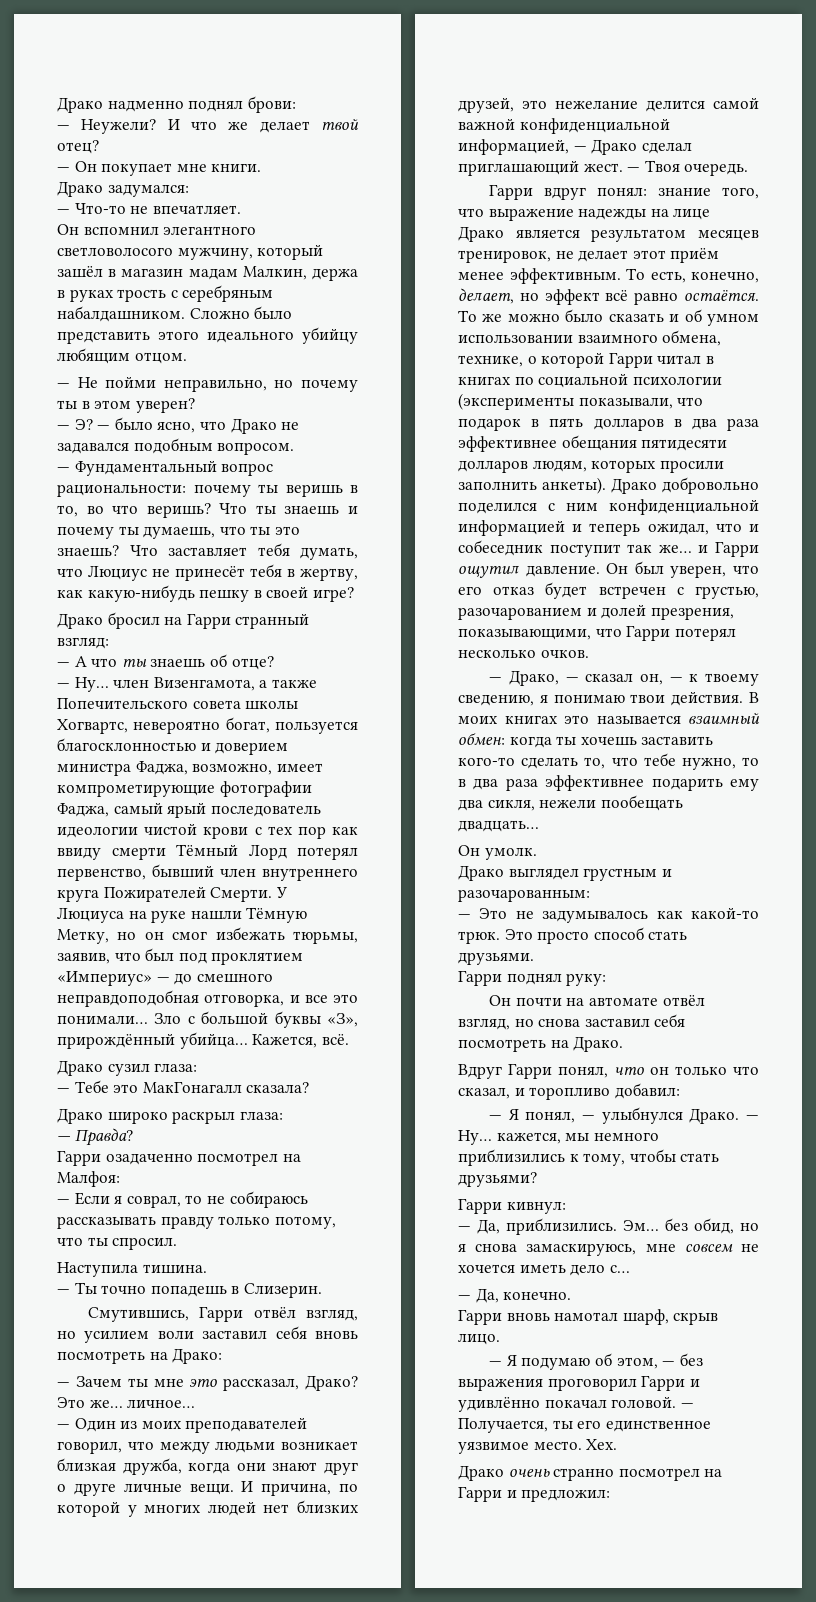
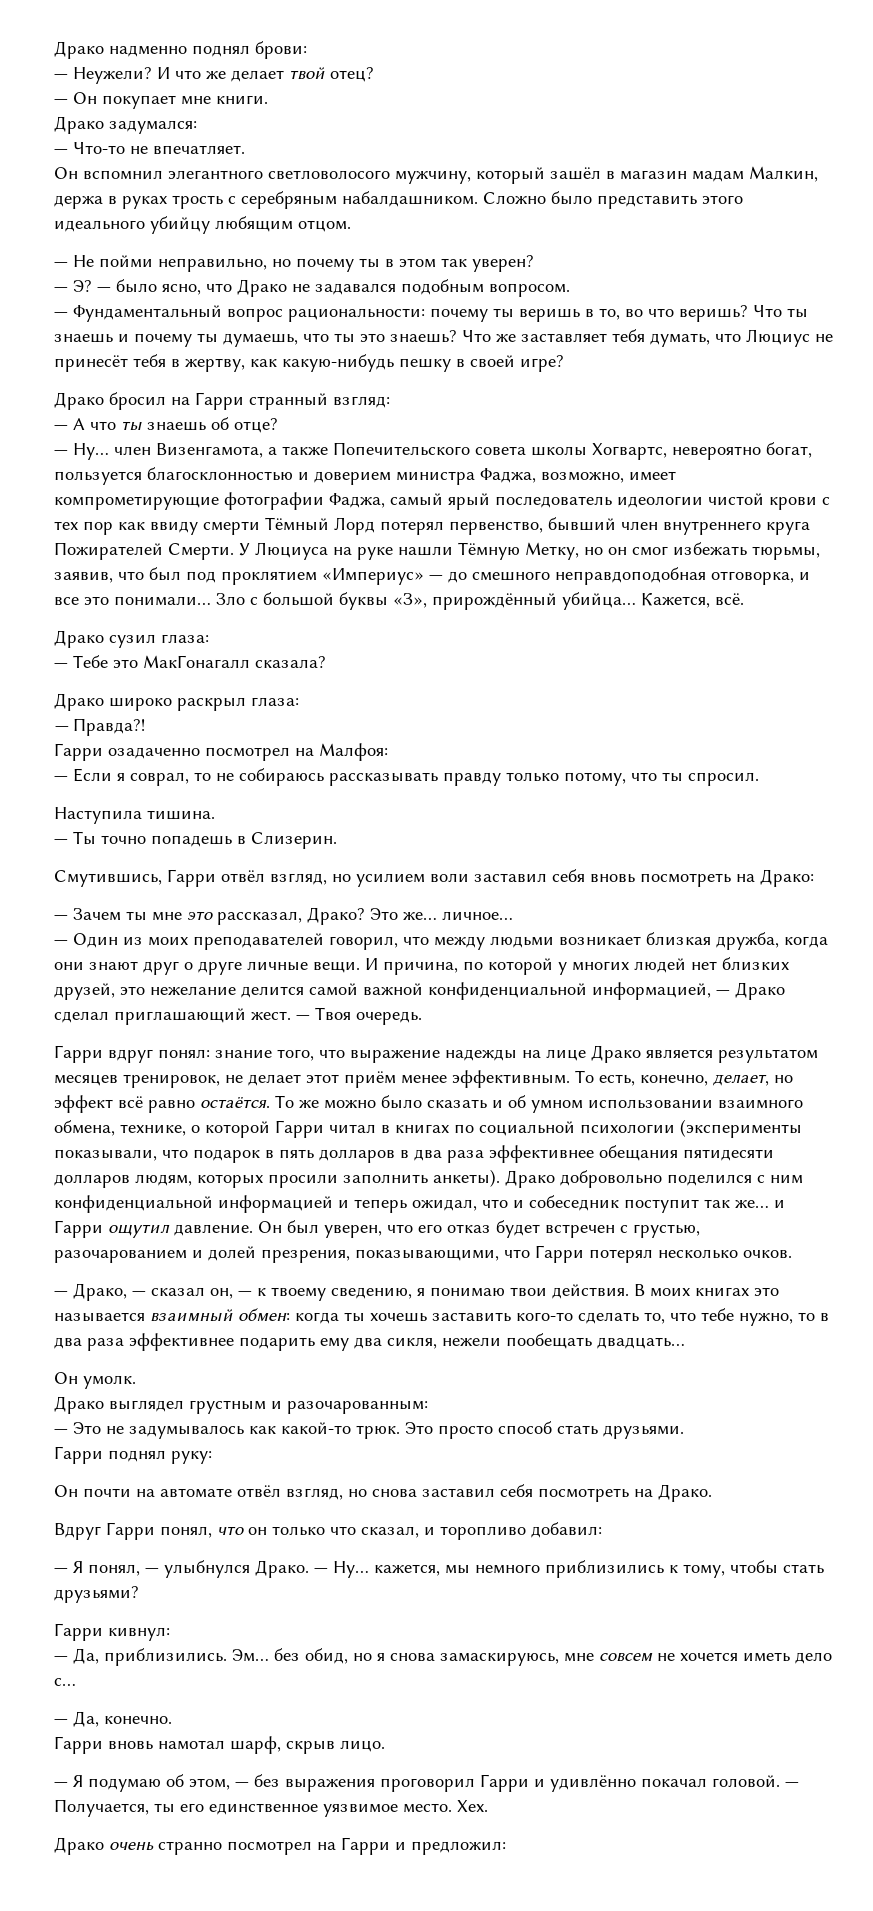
(132, 404) none -> [441,258,467,267] так
(158, 550) none -> [496,333,516,342] же
[74,1128,133,1146] Правда? -> [73,718,145,736] Правда?!

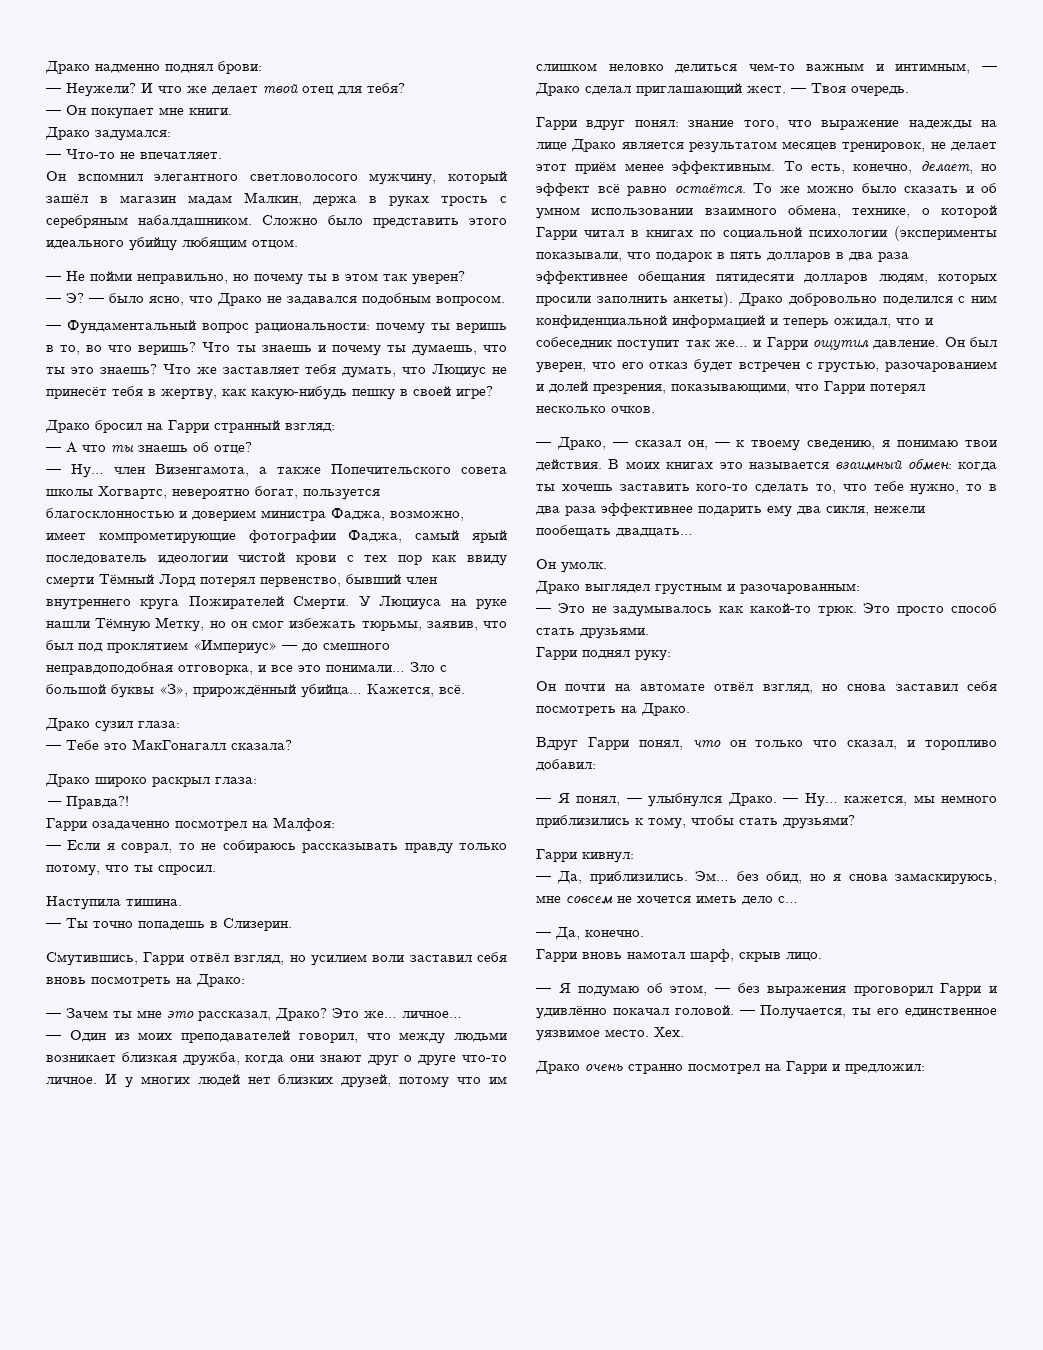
[330,67,374,82] отец? -> [302,83,405,95] отец для тебя?
[247,958,553,975] личные вещи. И причина, по которой -> [461,1055,507,1062] [46,1074,117,1084] что-то личное. И
[120,982,711,1000] это нежелание делится самой важной конфиденциальной информацией, -> [399,1076,507,1088] [536,63,971,74] потому что им слишком неловко делиться чем-то важным и интимным,

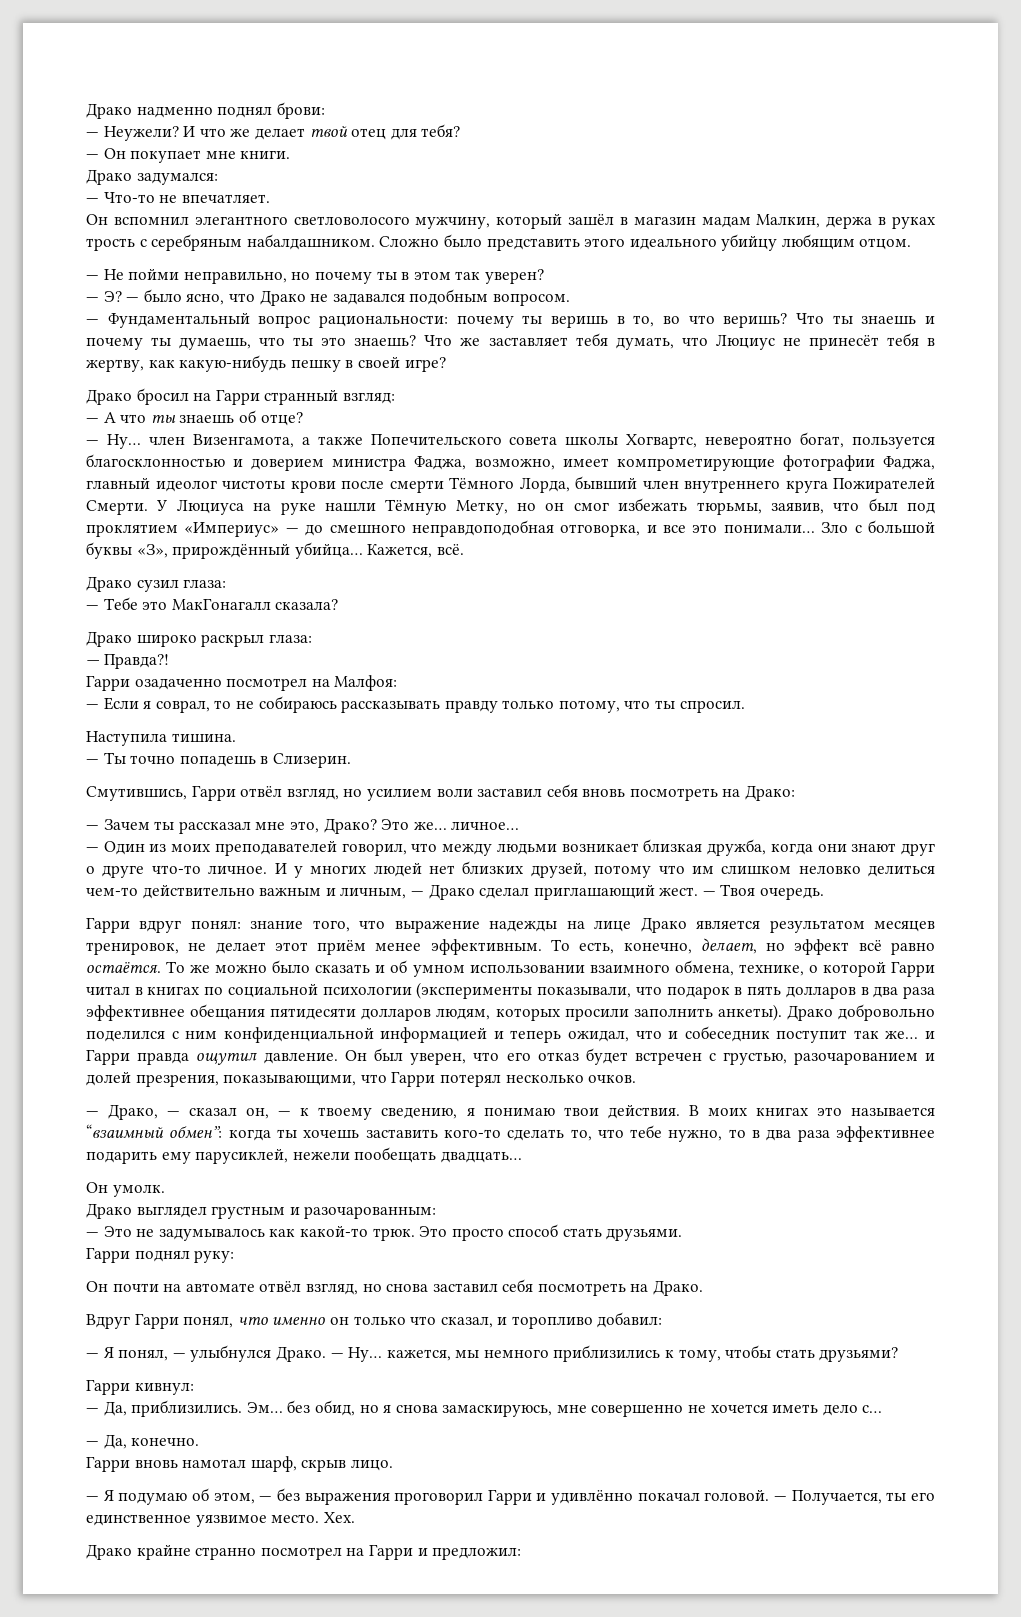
[415,530,508,543] [46,552,507,566] [46,574,341,587] самый ярый последователь идеологии чистой крови с тех пор как ввиду смерти Тёмный Лорд потерял первенство, -> [86,477,570,493] главный идеолог чистоты крови после смерти Тёмного Лорда,
[137,1010,271,1021] мне это рассказал, -> [178,821,319,834] рассказал мне это,
(795, 67) none -> [142,884,255,899] действительно
[895,63,971,74] интимным, -> [340,887,407,899] личным,
(808, 343) none -> [137,1052,190,1065] правда
[835,458,952,470] взаимный обмен: -> [86,1124,223,1138] “взаимный обмен”:
[797,506,869,516] два сикля, -> [195,1148,289,1164] парусиклей,
(721, 744) none -> [272,1317,326,1325] именно
[566,896,613,904] совсем -> [591,1404,684,1417] совершенно
[585,1064,623,1071] очень -> [136,1544,191,1560] крайне

